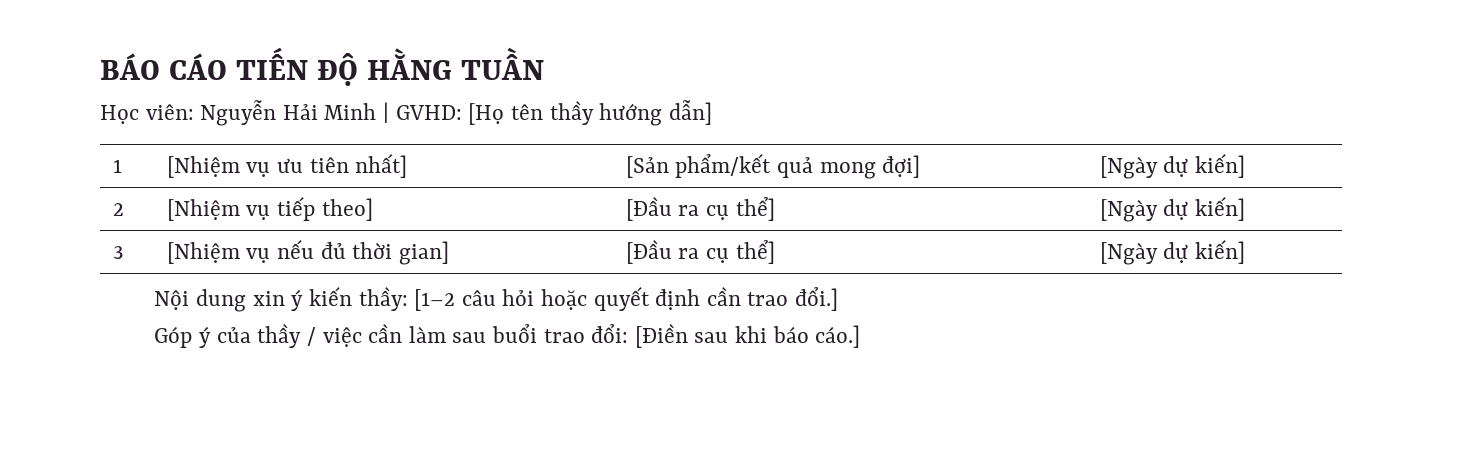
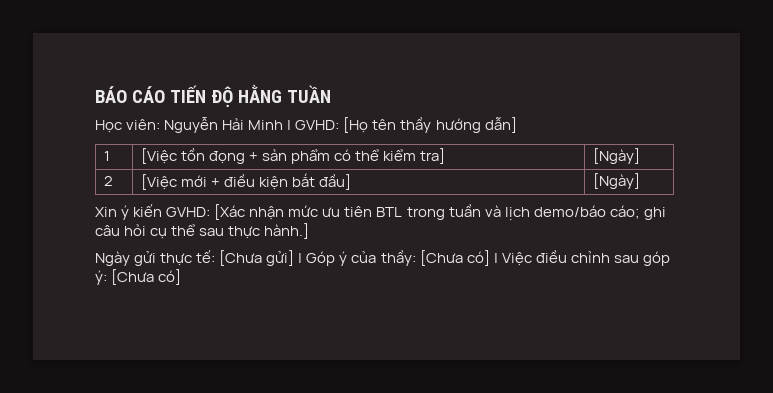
[166,154,408,178] [625,154,921,179] [1099,154,1245,179] [112,203,124,216] [166,197,373,221] [625,197,775,221] [1099,197,1245,222] [112,246,124,259] [166,240,449,265] [625,240,775,264] [1099,240,1245,265] [154,287,839,312] [154,324,861,348] [Nhiệm vụ ưu tiên nhất] | [Sản phẩm/kết quả mong đợi] | [Ngày dự kiến] // 2 | [Nhiệm vụ tiếp theo] | [Đầu ra cụ thể] | [Ngày dự kiến] // 3 | [Nhiệm vụ nếu đủ thời gian] | [Đầu ra cụ thể] | [Ngày dự kiến] // Nội dung xin ý kiến thầy: [1–2 câu hỏi hoặc quyết định cần trao đổi.] // Góp ý của thầy / việc cần làm sau buổi trao đổi: [Điền sau khi báo cáo.] -> [140,148,446,164] [592,148,640,164] [103,176,113,186] [140,173,352,190] [592,173,640,189] [95,204,666,221] [95,223,310,239] [95,250,670,266] [95,269,182,285] [Việc tồn đọng + sản phẩm có thể kiểm tra] | [Ngày] // 2 | [Việc mới + điều kiện bắt đầu] | [Ngày] // Xin ý kiến GVHD: [Xác nhận mức ưu tiên BTL trong tuần và lịch demo/báo cáo; ghi câu hỏi cụ thể sau thực hành.] // Ngày gửi thực tế: [Chưa gửi] | Góp ý của thầy: [Chưa có] | Việc điều chỉnh sau góp ý: [Chưa có]

